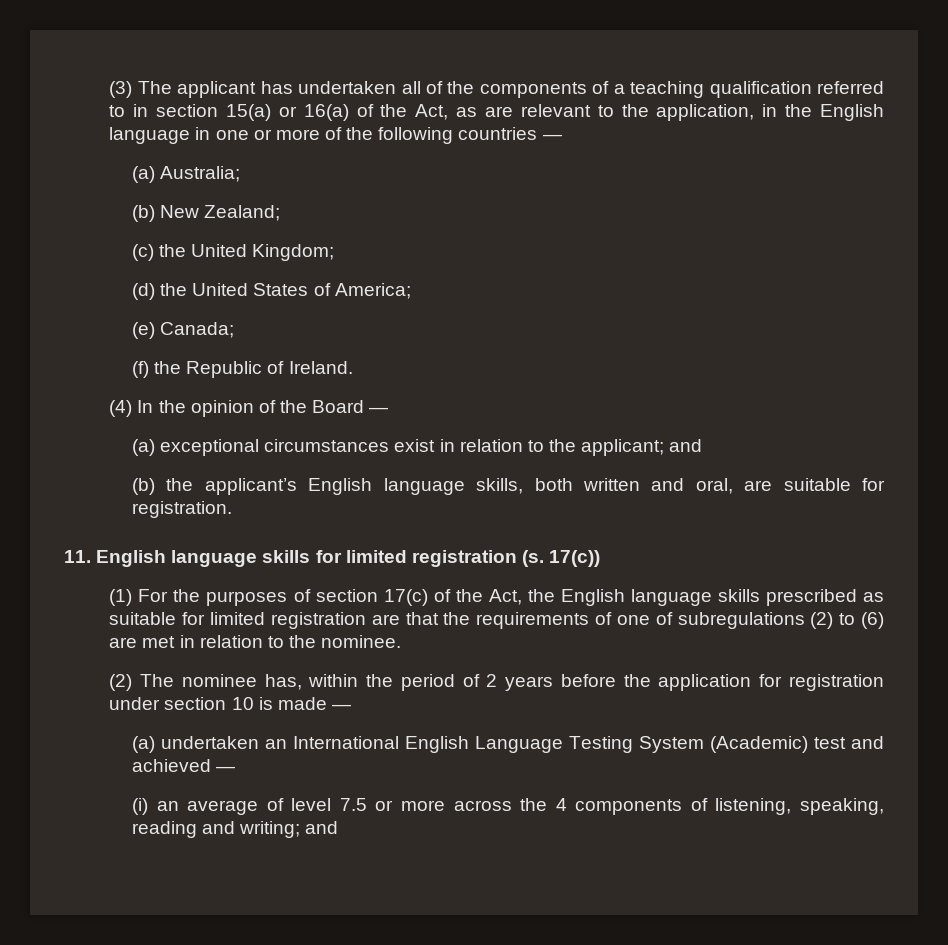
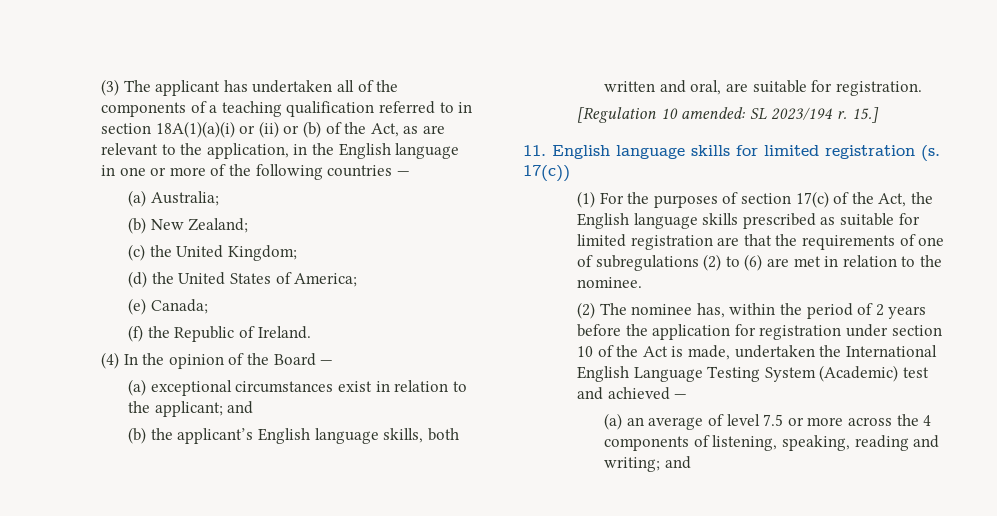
[225,104,349,121] 15(a) or 16(a) -> [155,121,322,138] 18A(1)(a)(i) or (ii) or (b)
(233, 509) none -> [577,107,879,123] // [Regulation 10 amended: SL 2023/194 r. 15.]
[258,697,352,710] [132,736,288,753] is made — // (a) undertaken an -> [597,345,842,360] of the Act is made, undertaken the
[132,798,149,815] (i) -> [604,413,623,430] (a)

